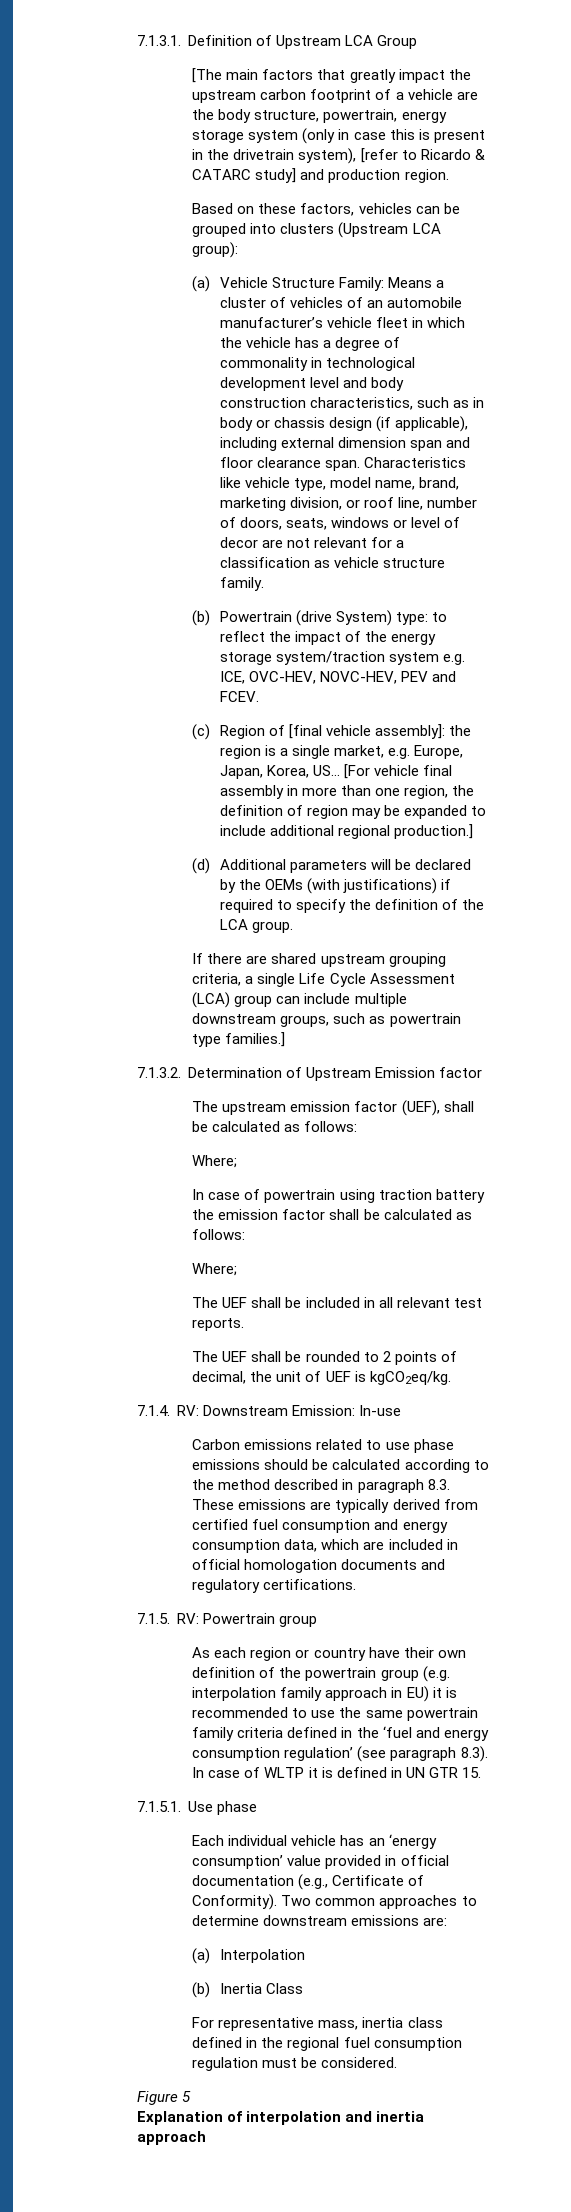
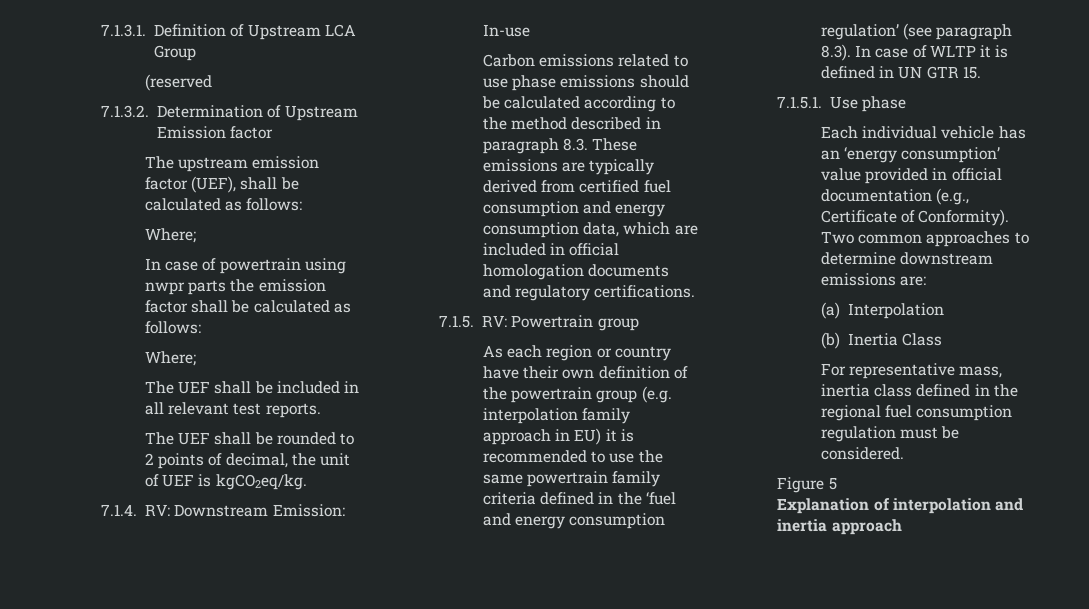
[192,68,471,83] [192,89,478,103] [192,109,447,123] [192,128,485,144] [192,148,485,164] [192,168,449,183] [192,203,460,216] [192,222,441,238] [192,242,239,258] [192,276,445,292] [220,297,463,308] [220,317,466,328] [220,337,401,351] [220,357,416,371] [220,377,405,391] [220,397,485,410] [220,416,469,432] [220,437,471,451] [220,457,467,471] [220,477,460,491] [220,497,478,511] [220,517,461,530] [220,537,405,548] [220,557,446,568] [220,577,265,591] [192,610,448,626] [220,631,437,645] [220,651,466,665] [220,671,457,684] [220,691,260,702] [192,724,472,740] [220,745,464,759] [220,764,453,779] [220,785,475,799] [220,805,487,819] [220,824,474,839] [192,858,472,874] [220,878,452,894] [220,899,485,913] [220,919,294,933] [192,953,446,967] [192,973,455,987] [192,992,407,1008] [192,1013,461,1027] [192,1032,286,1047] [The main factors that greatly impact the upstream carbon footprint of a vehicle are the body structure, powertrain, energy storage system (only in case this is present in the drivetrain system), [refer to Ricardo & CATARC study] and production region. // Based on these factors, vehicles can be grouped into clusters (Upstream LCA group): // (a) Vehicle Structure Family: Means a cluster of vehicles of an automobile manufacturer’s vehicle fleet in which the vehicle has a degree of commonality in technological development level and body construction characteristics, such as in body or chassis design (if applicable), including external dimension span and floor clearance span. Characteristics like vehicle type, model name, brand, marketing division, or roof line, number of doors, seats, windows or level of decor are not relevant for a classification as vehicle structure family. // (b) Powertrain (drive System) type: to reflect the impact of the energy storage system/traction system e.g. ICE, OVC-HEV, NOVC-HEV, PEV and FCEV. // (c) Region of [final vehicle assembly]: the region is a single market, e.g. Europe, Japan, Korea, US… [For vehicle final assembly in more than one region, the definition of region may be expanded to include additional regional production.] // (d) Additional parameters will be declared by the OEMs (with justifications) if required to specify the definition of the LCA group. // If there are shared upstream grouping criteria, a single Life Cycle Assessment (LCA) group can include multiple downstream groups, such as powertrain type families.] -> [145,74,213,91] (reserved
[378,1189,485,1203] traction battery -> [145,280,227,295] nwpr parts

